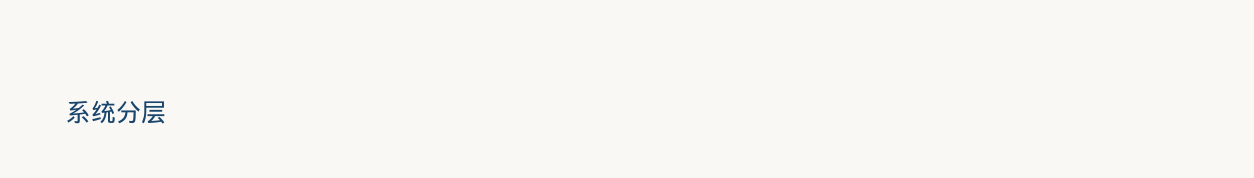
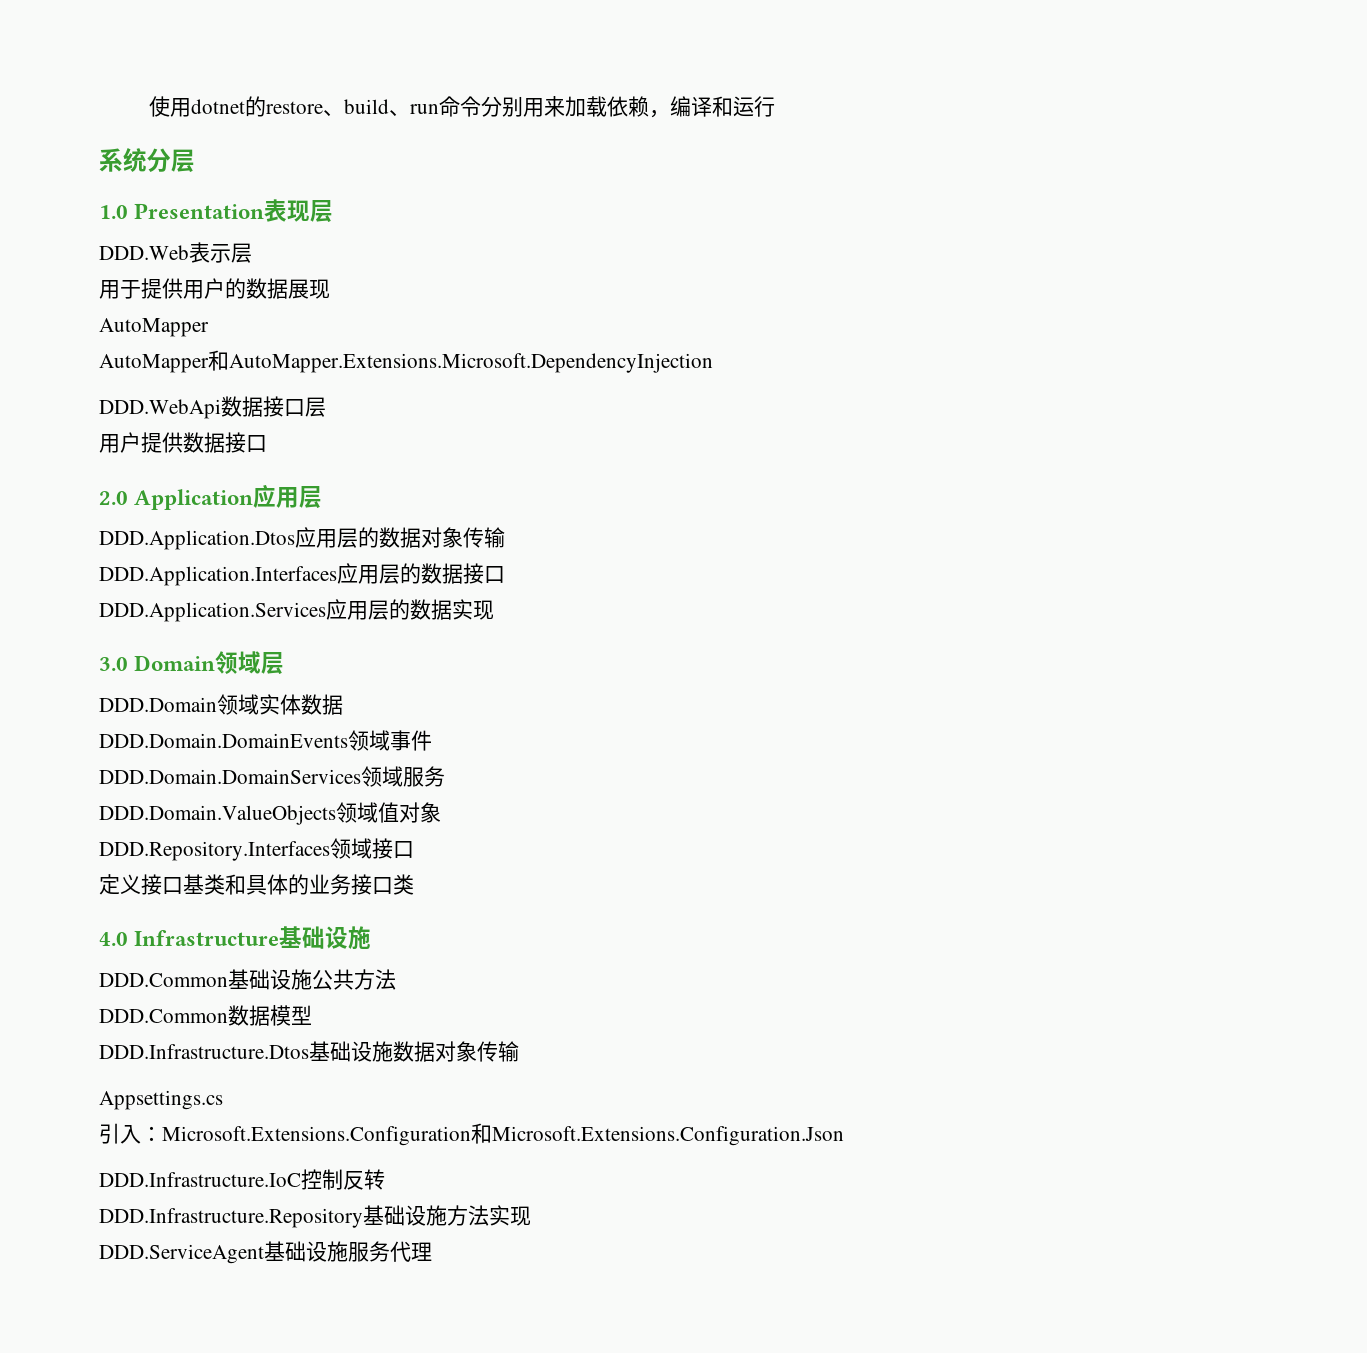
[66,100,166,124] 系统分层 -> [148,96,775,118] [99,148,195,173] [99,199,334,223] [99,242,252,263] [99,278,330,299] [99,318,209,337] [99,350,713,373] [99,396,326,419] [99,432,267,453] [99,484,323,510] [99,527,505,550] [99,563,505,586] [99,599,494,622] [99,651,285,675] [99,694,343,715] [99,730,432,751] [99,766,445,787] [99,802,441,825] [99,838,414,861] [99,874,414,895] [99,926,372,949] [99,969,396,990] [99,1005,312,1026] [99,1041,519,1062] [99,1090,223,1110] [99,1123,844,1146] [99,1169,385,1190] [99,1205,531,1228] [99,1241,432,1264] 使用dotnet的restore、build、run命令分别用来加载依赖，编译和运行 // 系统分层 // 1.0 Presentation表现层 // DDD.Web表示层 // 用于提供用户的数据展现 // AutoMapper // AutoMapper和AutoMapper.Extensions.Microsoft.DependencyInjection // DDD.WebApi数据接口层 // 用户提供数据接口 // 2.0 Application应用层 // DDD.Application.Dtos应用层的数据对象传输 // DDD.Application.Interfaces应用层的数据接口 // DDD.Application.Services应用层的数据实现 // 3.0 Domain领域层 // DDD.Domain领域实体数据 // DDD.Domain.DomainEvents领域事件 // DDD.Domain.DomainServices领域服务 // DDD.Domain.ValueObjects领域值对象 // DDD.Repository.Interfaces领域接口 // 定义接口基类和具体的业务接口类 // 4.0 Infrastructure基础设施 // DDD.Common基础设施公共方法 // DDD.Common数据模型 // DDD.Infrastructure.Dtos基础设施数据对象传输 // Appsettings.cs // 引入：Microsoft.Extensions.Configuration和Microsoft.Extensions.Configuration.Json // DDD.Infrastructure.IoC控制反转 // DDD.Infrastructure.Repository基础设施方法实现 // DDD.ServiceAgent基础设施服务代理

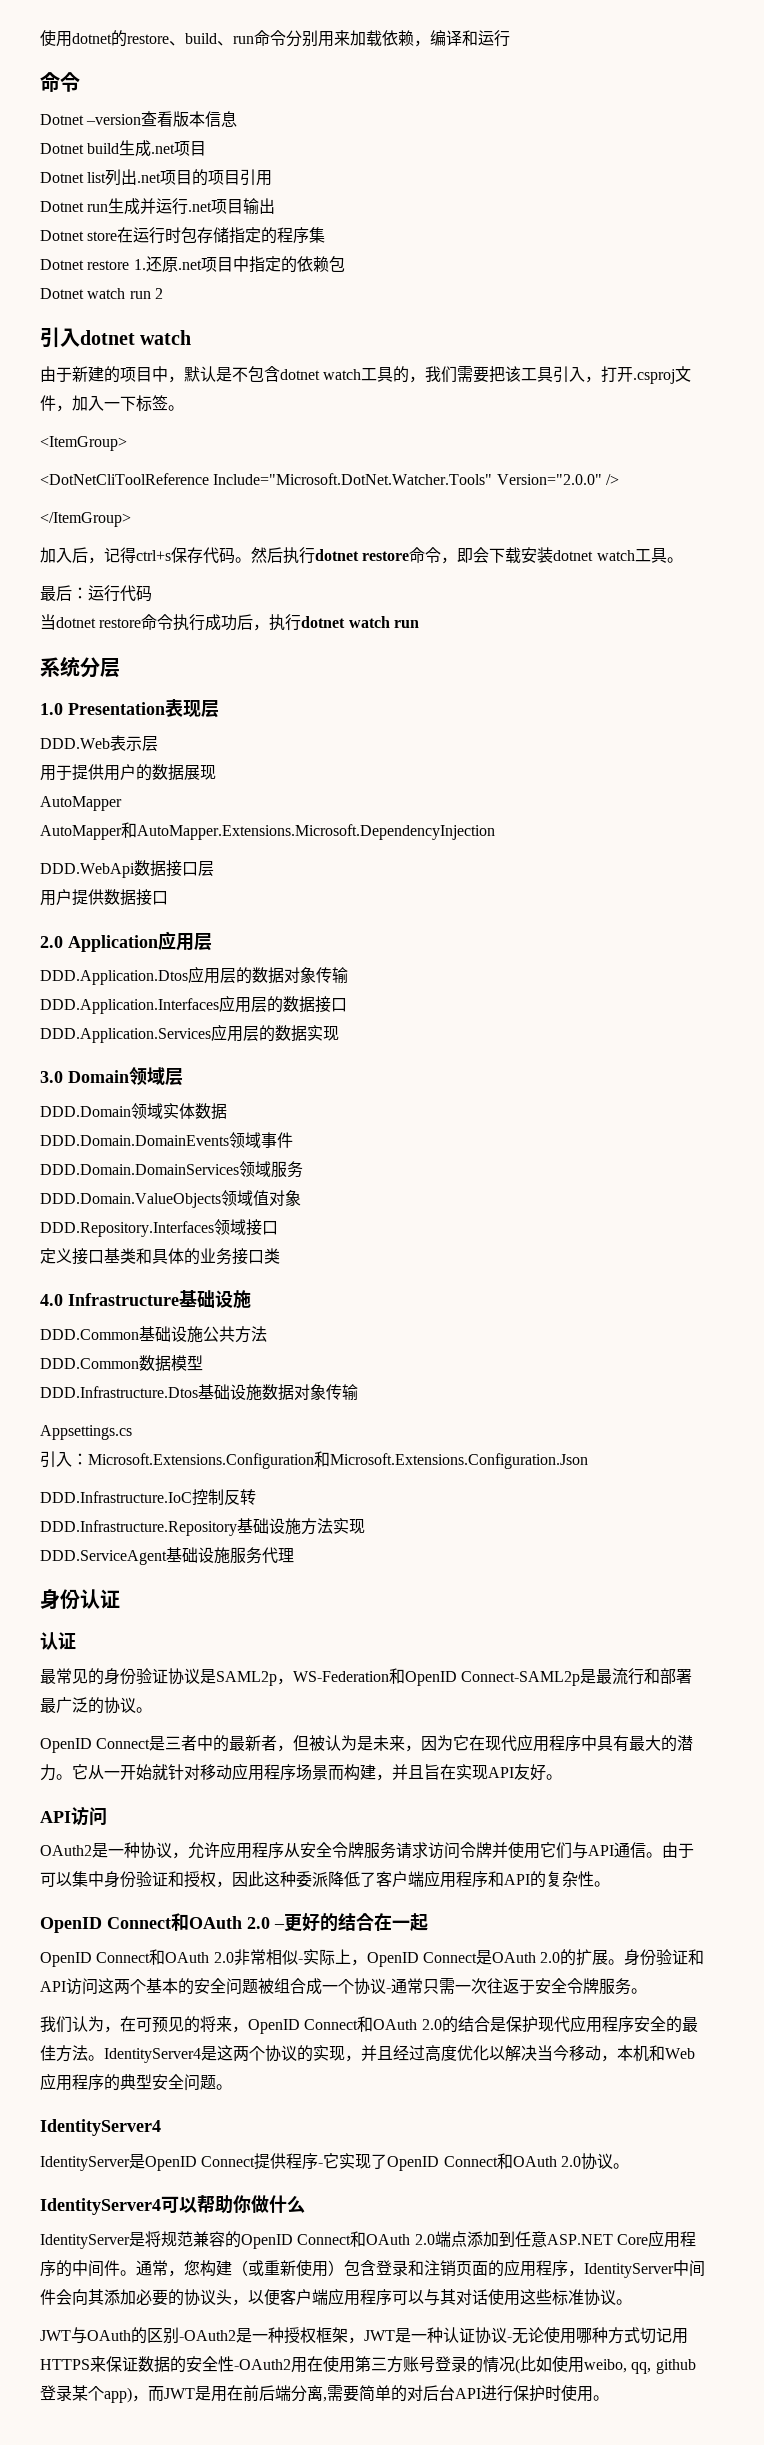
(775, 106) none -> [40,72,80,92] [40,111,238,127] [40,140,207,157] [40,169,273,186] [40,198,276,215] [40,227,326,244] [40,256,345,273] [40,288,163,299] [40,327,192,348] [40,366,692,384] [40,395,184,412] [40,436,127,451] [40,473,619,485] [40,512,131,527] [40,547,683,564] [40,585,152,602] [40,614,419,631] // 命令 // Dotnet –version查看版本信息 // Dotnet build生成.net项目 // Dotnet list列出.net项目的项目引用 // Dotnet run生成并运行.net项目输出 // Dotnet store在运行时包存储指定的程序集 // Dotnet restore 1.还原.net项目中指定的依赖包 // Dotnet watch run 2 // 引入dotnet watch // 由于新建的项目中，默认是不包含dotnet watch工具的，我们需要把该工具引入，打开.csproj文件，加入一下标签。 // <ItemGroup> // <DotNetCliToolReference Include="Microsoft.DotNet.Watcher.Tools" Version="2.0.0" /> // </ItemGroup> // 加入后，记得ctrl+s保存代码。然后执行dotnet restore命令，即会下载安装dotnet watch工具。 // 最后：运行代码 // 当dotnet restore命令执行成功后，执行dotnet watch run
(432, 1251) none -> [40,1589,120,1610] [40,1632,76,1650] [40,1668,693,1686] [40,1697,152,1714] [40,1734,694,1753] [40,1763,562,1781] [40,1806,107,1826] [40,1841,694,1859] [40,1870,610,1888] [40,1913,428,1933] [40,1949,705,1967] [40,1978,647,1995] [40,2015,698,2034] [40,2045,695,2063] [40,2073,232,2091] [40,2119,161,2136] [40,2153,629,2171] [40,2195,305,2215] [40,2230,696,2249] [40,2259,705,2278] [40,2288,632,2306] [40,2327,688,2344] [40,2356,696,2374] [40,2385,609,2403] // 身份认证 // 认证 // 最常见的身份验证协议是SAML2p，WS-Federation和OpenID Connect-SAML2p是最流行和部署最广泛的协议。 // OpenID Connect是三者中的最新者，但被认为是未来，因为它在现代应用程序中具有最大的潜力。它从一开始就针对移动应用程序场景而构建，并且旨在实现API友好。 // API访问 // OAuth2是一种协议，允许应用程序从安全令牌服务请求访问令牌并使用它们与API通信。由于可以集中身份验证和授权，因此这种委派降低了客户端应用程序和API的复杂性。 // OpenID Connect和OAuth 2.0 –更好的结合在一起 // OpenID Connect和OAuth 2.0非常相似-实际上，OpenID Connect是OAuth 2.0的扩展。身份验证和API访问这两个基本的安全问题被组合成一个协议-通常只需一次往返于安全令牌服务。 // 我们认为，在可预见的将来，OpenID Connect和OAuth 2.0的结合是保护现代应用程序安全的最佳方法。IdentityServer4是这两个协议的实现，并且经过高度优化以解决当今移动，本机和Web应用程序的典型安全问题。 // IdentityServer4 // IdentityServer是OpenID Connect提供程序-它实现了OpenID Connect和OAuth 2.0协议。 // IdentityServer4可以帮助你做什么 // IdentityServer是将规范兼容的OpenID Connect和OAuth 2.0端点添加到任意ASP.NET Core应用程序的中间件。通常，您构建（或重新使用）包含登录和注销页面的应用程序，IdentityServer中间件会向其添加必要的协议头，以便客户端应用程序可以与其对话使用这些标准协议。 // JWT与OAuth的区别-OAuth2是一种授权框架，JWT是一种认证协议-无论使用哪种方式切记用HTTPS来保证数据的安全性-OAuth2用在使用第三方账号登录的情况(比如使用weibo, qq, github登录某个app)，而JWT是用在前后端分离,需要简单的对后台API进行保护时使用。

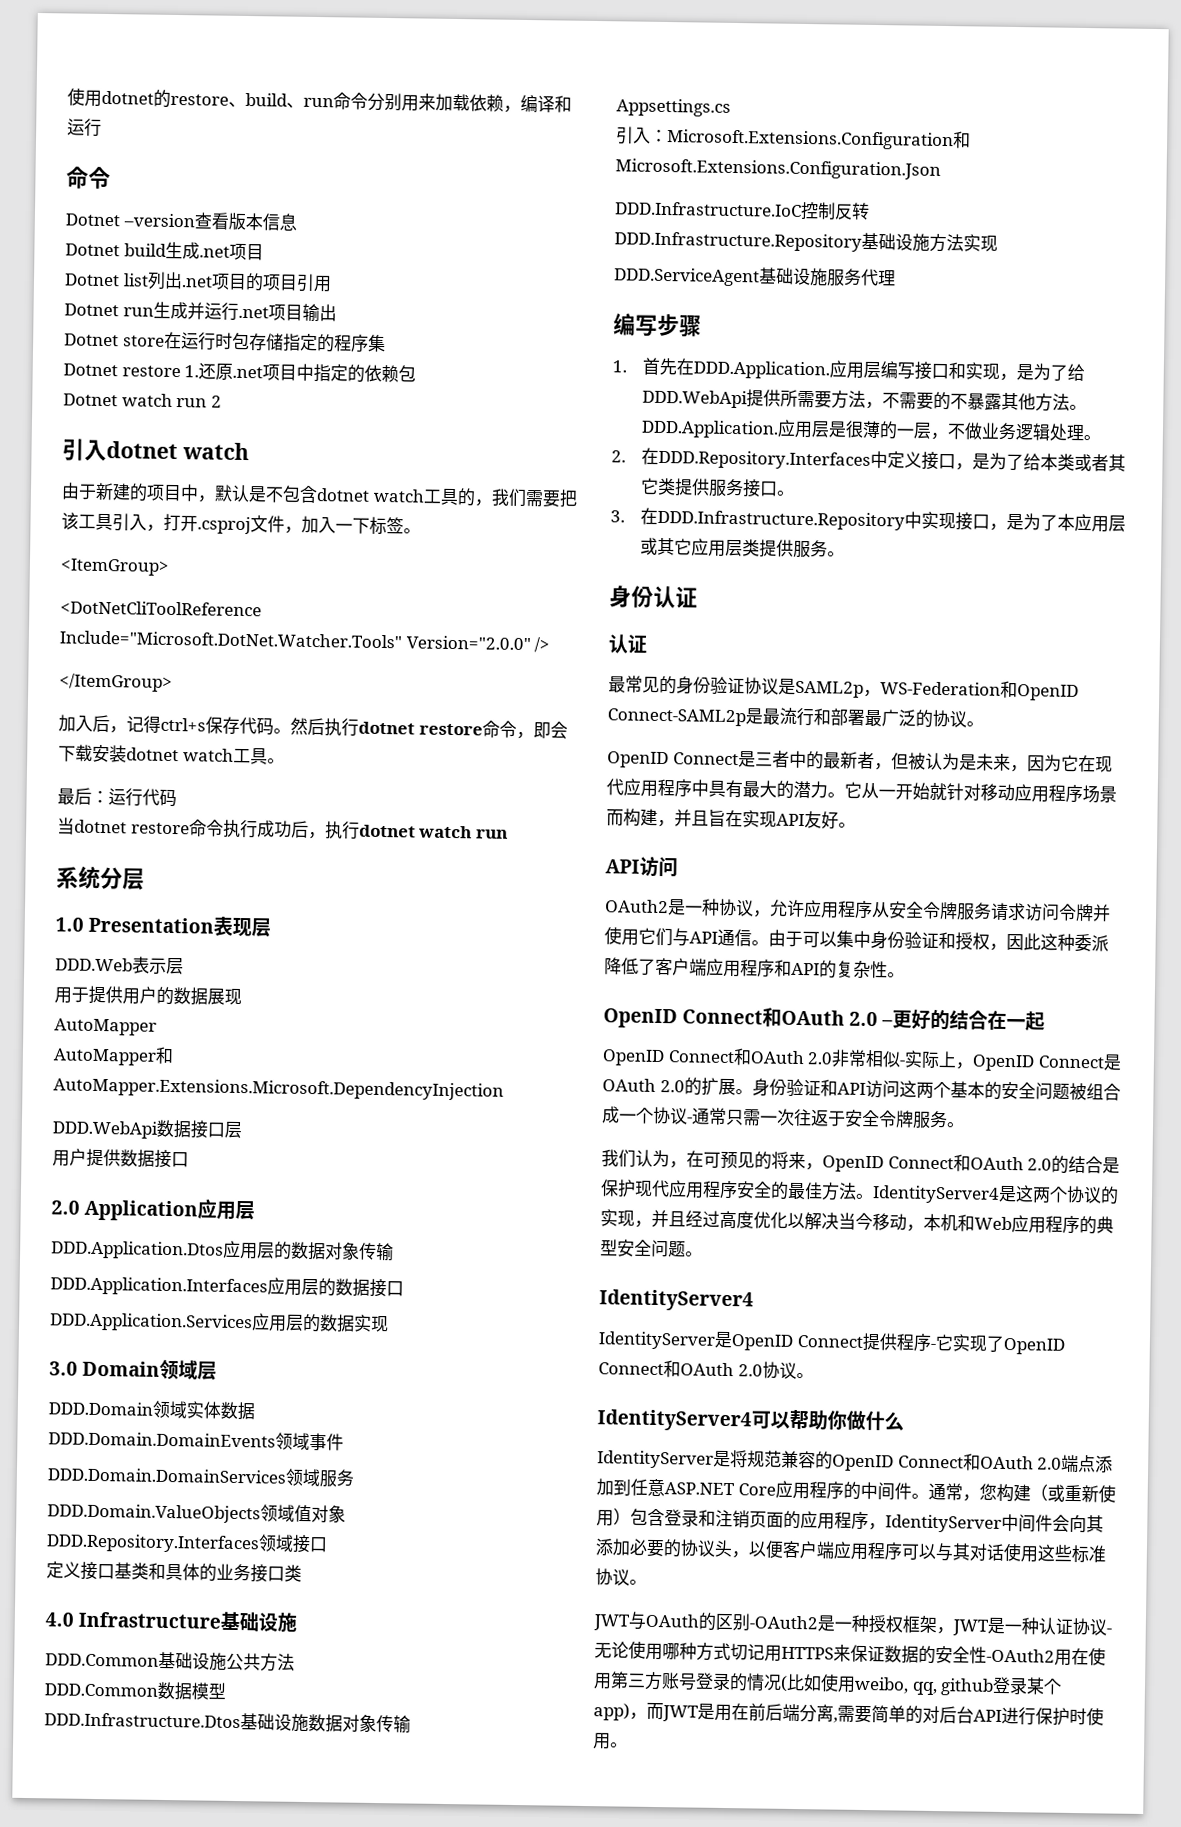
(294, 1555) none -> [613,313,702,337] [612,357,1085,382] [641,389,1087,412] [640,419,1101,442] [611,447,1126,472] [639,477,795,498] [610,507,1126,533] [639,537,845,559] // 编写步骤 // 1.首先在DDD.Application.应用层编写接口和实现，是为了给DDD.WebApi提供所需要方法，不需要的不暴露其他方法。DDD.Application.应用层是很薄的一层，不做业务逻辑处理。 // 2.在DDD.Repository.Interfaces中定义接口，是为了给本类或者其它类提供服务接口。 // 3.在DDD.Infrastructure.Repository中实现接口，是为了本应用层或其它应用层类提供服务。

